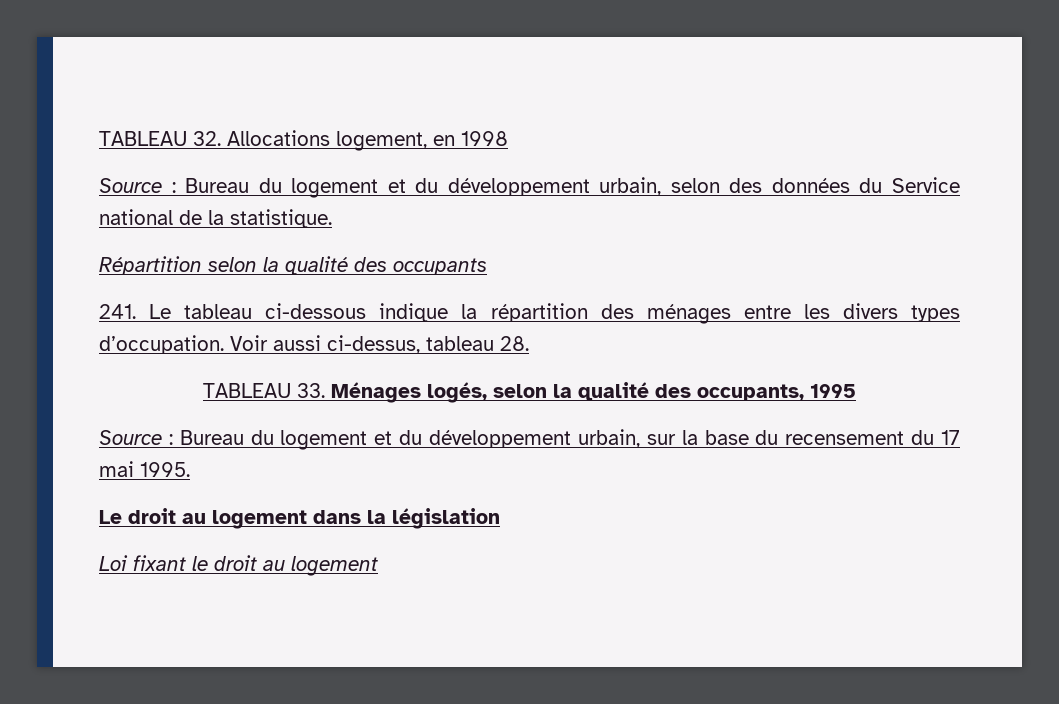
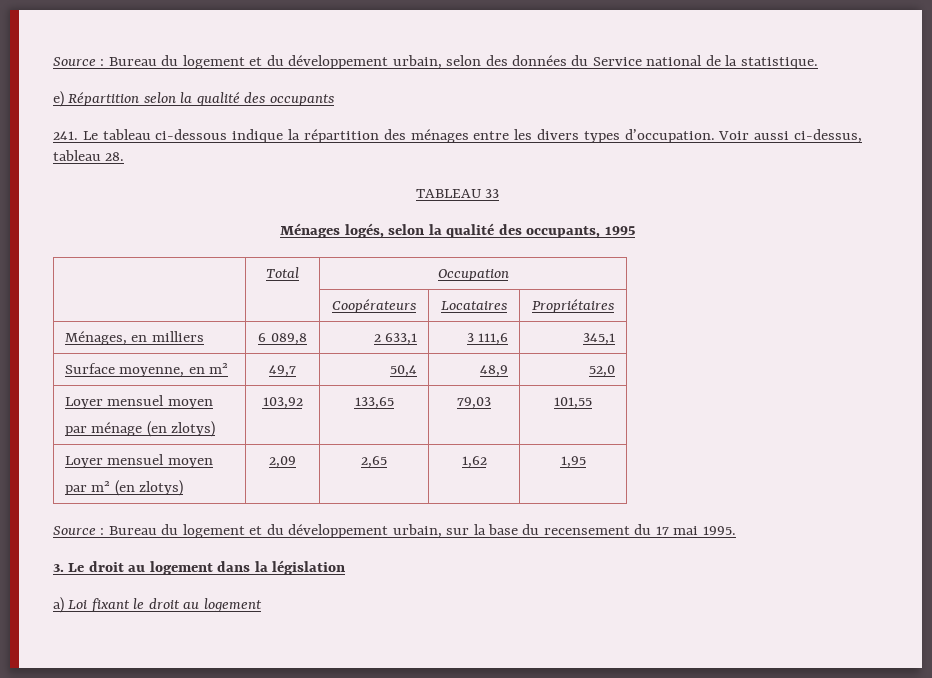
[99,130,508,151] TABLEAU 32. Allocations logement, en 1998 // -> (53, 61) none
(332, 218) none -> [53,91,64,107] e)
[297,383,325,398] 33. -> [485,189,500,198] 33 //
(856, 391) none -> [266,267,299,278] [437,269,509,281] [332,299,416,313] [441,301,507,310] [532,299,614,313] [64,331,204,345] [258,333,307,345] [373,333,418,345] [466,333,509,345] [583,333,616,345] [64,363,229,377] [269,365,296,377] [390,365,418,377] [480,365,509,377] [589,365,616,377] [64,395,213,409] [64,421,216,437] [262,397,303,409] [354,397,394,409] [457,397,491,409] [554,397,592,409] [64,454,213,468] [64,480,184,496] [269,456,296,468] [361,456,387,468] [461,456,487,468] [560,456,586,468] // | Total | Occupation // | | Coopérateurs | Locataires | Propriétaires // Ménages, en milliers | 6 089,8 | 2 633,1 | 3 111,6 | 345,1 // Surface moyenne, en m² | 49,7 | 50,4 | 48,9 | 52,0 // Loyer mensuel moyen // par ménage (en zlotys) | 103,92 | 133,65 | 79,03 | 101,55 // Loyer mensuel moyen // par m² (en zlotys) | 2,09 | 2,65 | 1,62 | 1,95
(190, 469) none -> [53,564,64,572] 3.
(500, 518) none -> [53,597,64,613] a)

